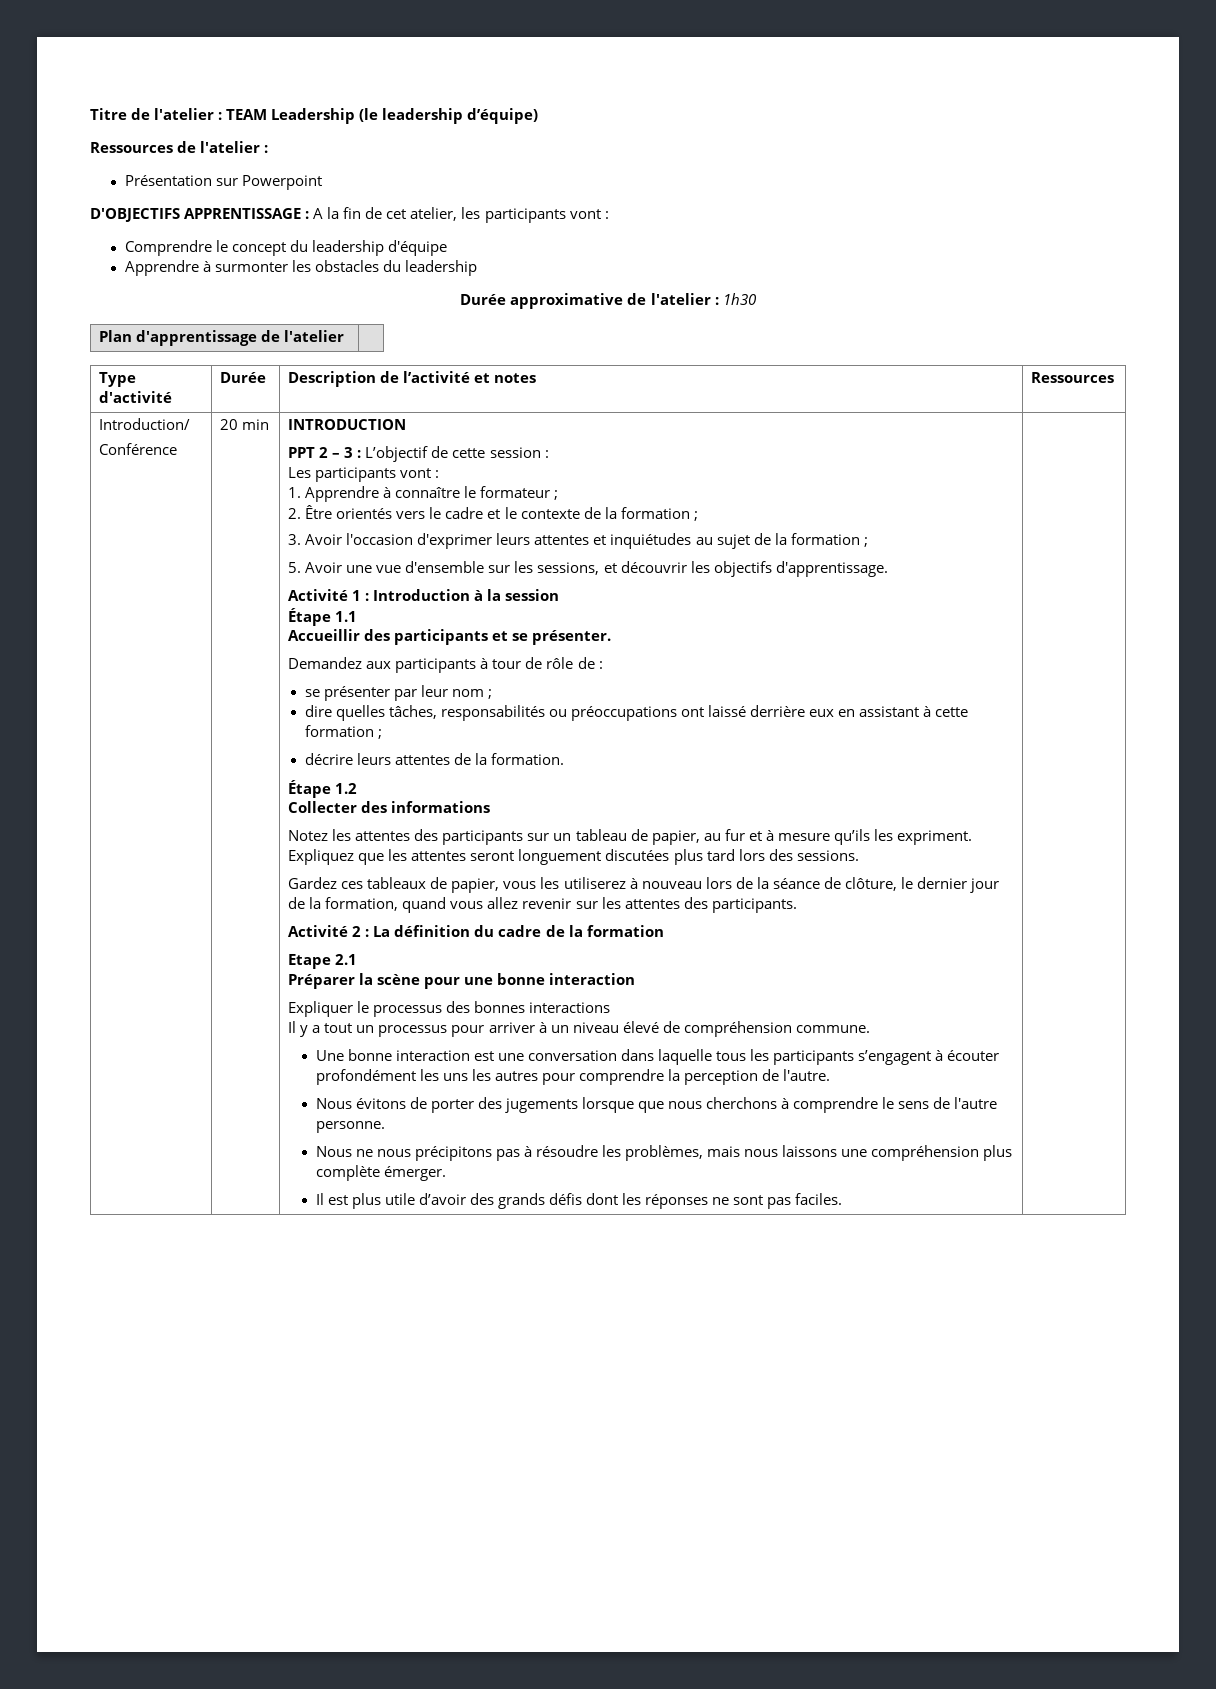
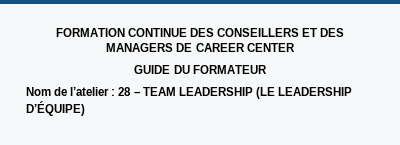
[90,108,539,124] [90,141,269,153] [124,175,322,190] [90,207,609,223] [124,240,448,256] [124,260,478,276] [460,293,756,309] [99,330,345,346] [99,372,137,387] [99,391,173,403] [220,372,267,383] [288,371,537,387] [1031,372,1115,383] [99,418,191,430] [99,443,178,455] [220,419,270,430] [288,419,407,430] [288,446,549,462] [288,467,440,482] [288,486,559,502] [288,505,698,521] [288,533,868,549] [288,561,888,577] [288,589,560,601] [288,608,358,626] [288,629,612,645] [288,657,603,673] [304,685,492,701] [304,705,969,721] [304,725,382,739] [304,753,564,765] [288,780,358,798] [288,801,491,813] [288,829,972,845] [288,849,859,865] [288,877,1000,893] [288,897,797,913] [288,925,664,937] [288,954,358,969] [288,973,636,989] [288,1001,611,1017] [288,1021,870,1037] [315,1049,1000,1065] [315,1069,831,1085] [315,1097,998,1113] [315,1121,385,1133] [315,1145,1013,1161] [315,1165,446,1181] [315,1193,843,1209] Titre de l'atelier : TEAM Leadership (le leadership d’équipe) // Ressources de l'atelier : // Présentation sur Powerpoint // D'OBJECTIFS APPRENTISSAGE : A la fin de cet atelier, les participants vont : // Comprendre le concept du leadership d'équipe // Apprendre à surmonter les obstacles du leadership // Durée approximative de l'atelier : 1h30 // Plan d'apprentissage de l'atelier | // Type d'activité | Durée | Description de l’activité et notes | Ressources // Introduction/ // Conférence | 20 min | INTRODUCTION // PPT 2 – 3 : L’objectif de cette session : // Les participants vont : // 1. Apprendre à connaître le formateur ; // 2. Être orientés vers le cadre et le contexte de la formation ; // 3. Avoir l'occasion d'exprimer leurs attentes et inquiétudes au sujet de la formation ; // 5. Avoir une vue d'ensemble sur les sessions, et découvrir les objectifs d'apprentissage. // Activité 1 : Introduction à la session // Étape 1.1 // Accueillir des participants et se présenter. // Demandez aux participants à tour de rôle de : // se présenter par leur nom ; // dire quelles tâches, responsabilités ou préoccupations ont laissé derrière eux en assistant à cette formation ; // décrire leurs attentes de la formation. // Étape 1.2 // Collecter des informations // Notez les attentes des participants sur un tableau de papier, au fur et à mesure qu’ils les expriment. Expliquez que les attentes seront longuement discutées plus tard lors des sessions. // Gardez ces tableaux de papier, vous les utiliserez à nouveau lors de la séance de clôture, le dernier jour de la formation, quand vous allez revenir sur les attentes des participants. // Activité 2 : La définition du cadre de la formation // Etape 2.1 // Préparer la scène pour une bonne interaction // Expliquer le processus des bonnes interactions // Il y a tout un processus pour arriver à un niveau élevé de compréhension commune. // Une bonne interaction est une conversation dans laquelle tous les participants s’engagent à écouter profondément les uns les autres pour comprendre la perception de l'autre. // Nous évitons de porter des jugements lorsque que nous cherchons à comprendre le sens de l'autre personne. // Nous ne nous précipitons pas à résoudre les problèmes, mais nous laissons une compréhension plus complète émerger. // Il est plus utile d’avoir des grands défis dont les réponses ne sont pas faciles. | -> [55,28,345,37] [106,43,295,52] [134,65,267,74] [26,87,352,99] [26,101,85,116] FORMATION CONTINUE DES CONSEILLERS ET DES MANAGERS DE CAREER CENTER // GUIDE DU FORMATEUR // Nom de l’atelier : 28 – TEAM LEADERSHIP (LE LEADERSHIP D’ÉQUIPE)

